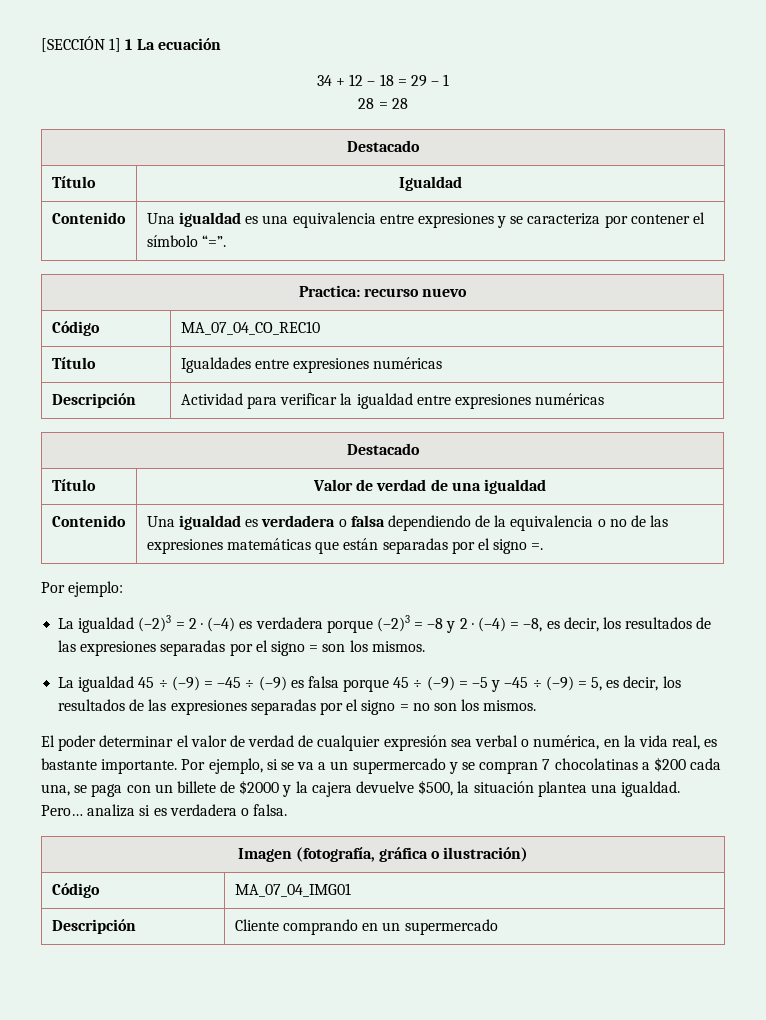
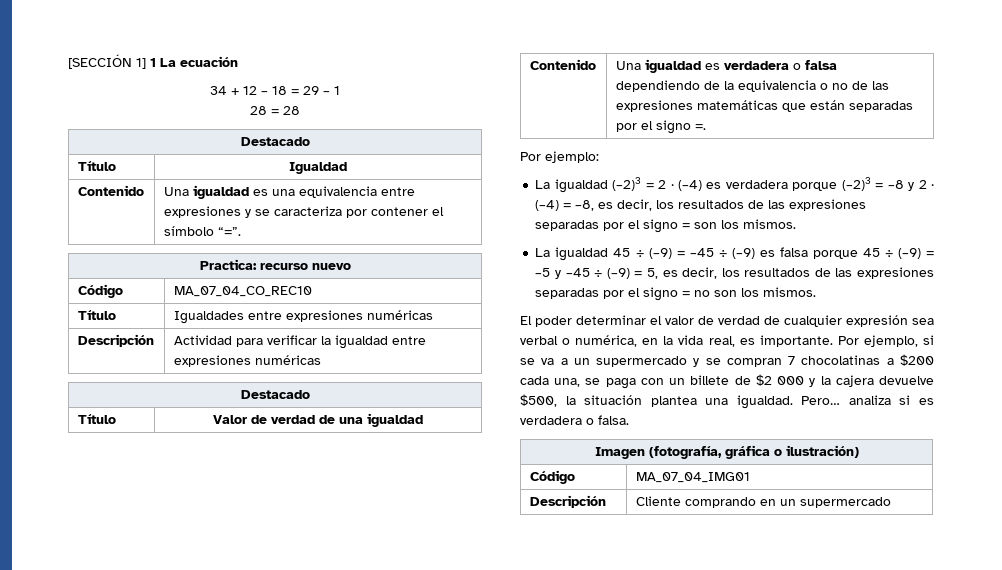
[41,758,97,770] bastante -> (755, 341) none
[239,780,280,795] $2000 -> [755,374,805,386] $2 000

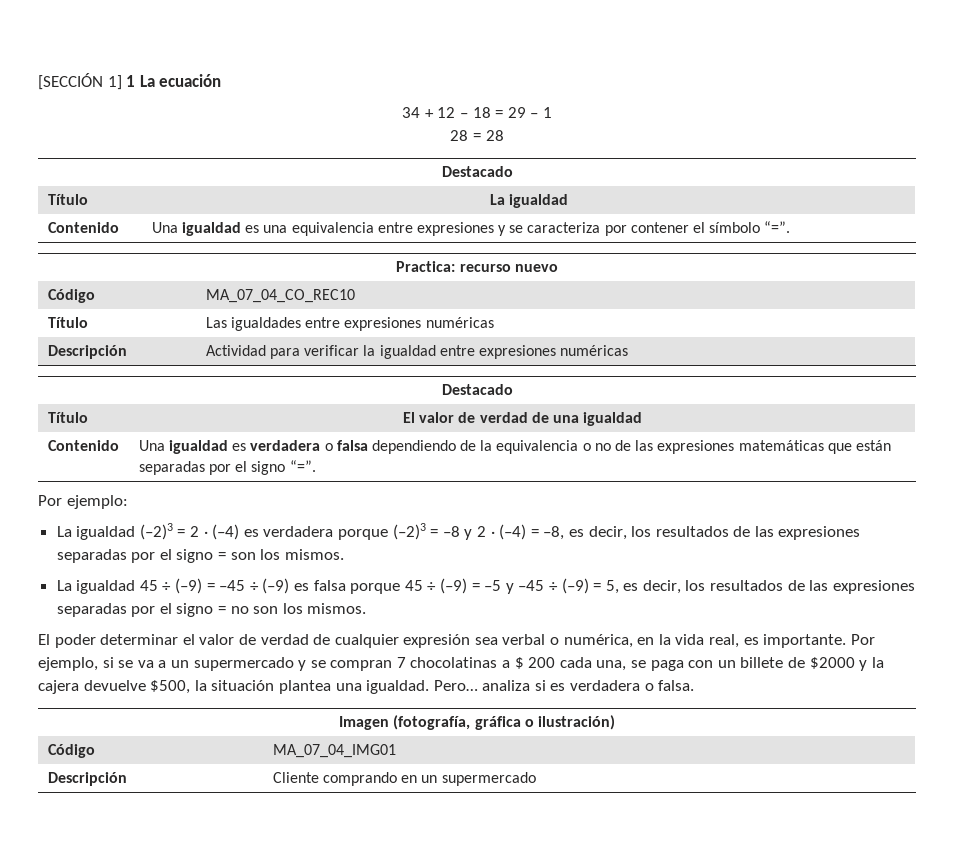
[289,162,347,174] Igualdad -> [489,194,569,208] La igualdad
[173,311,244,324] Igualdades -> [205,317,301,331] Las igualdades
[213,415,247,424] Valor -> [402,412,455,423] El valor
[694,124,706,130] =. -> [289,460,316,472] “=”.
[900,354,934,366] $200 -> [514,657,556,669] $ 200
[755,374,805,386] $2 000 -> [809,657,855,669] $2000

